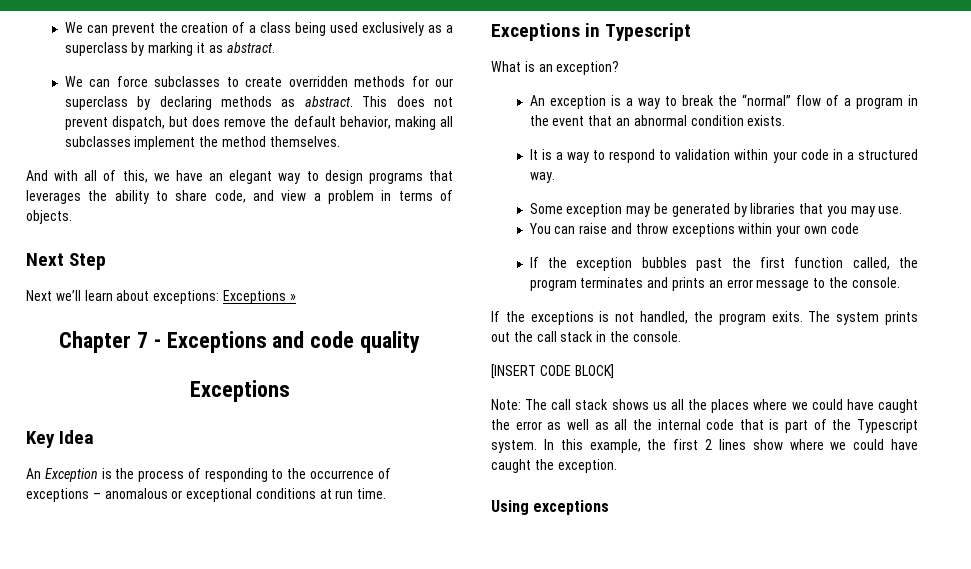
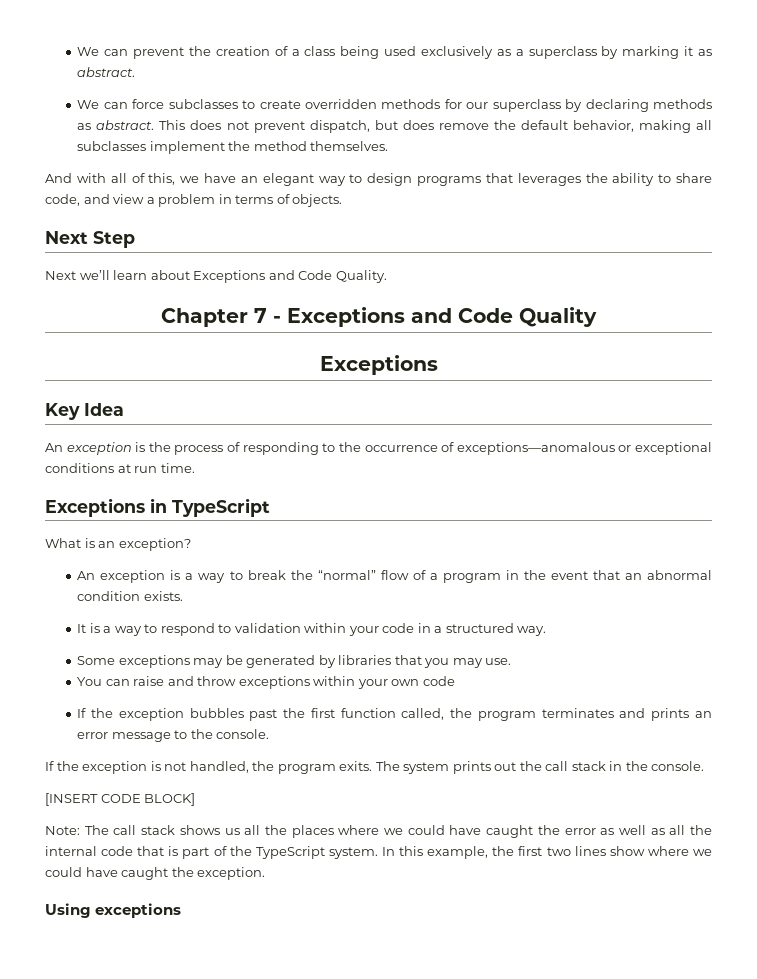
[153,290,296,304] exceptions: Exceptions » -> [193,270,387,283] Exceptions and Code Quality.
[310,331,421,353] code quality -> [458,307,597,327] Code Quality
[44,468,98,482] Exception -> [66,442,132,455] exception
[26,488,168,502] exceptions – anomalous -> [456,442,615,455] exceptions—anomalous
[605,23,692,41] Typescript -> [172,498,270,517] TypeScript
[566,203,623,217] exception -> [118,655,190,668] exceptions
[530,311,594,325] exceptions -> [82,761,148,774] exception
[857,419,918,433] Typescript -> [255,846,325,859] TypeScript
[705,439,712,450] 2 -> [546,847,571,856] two

